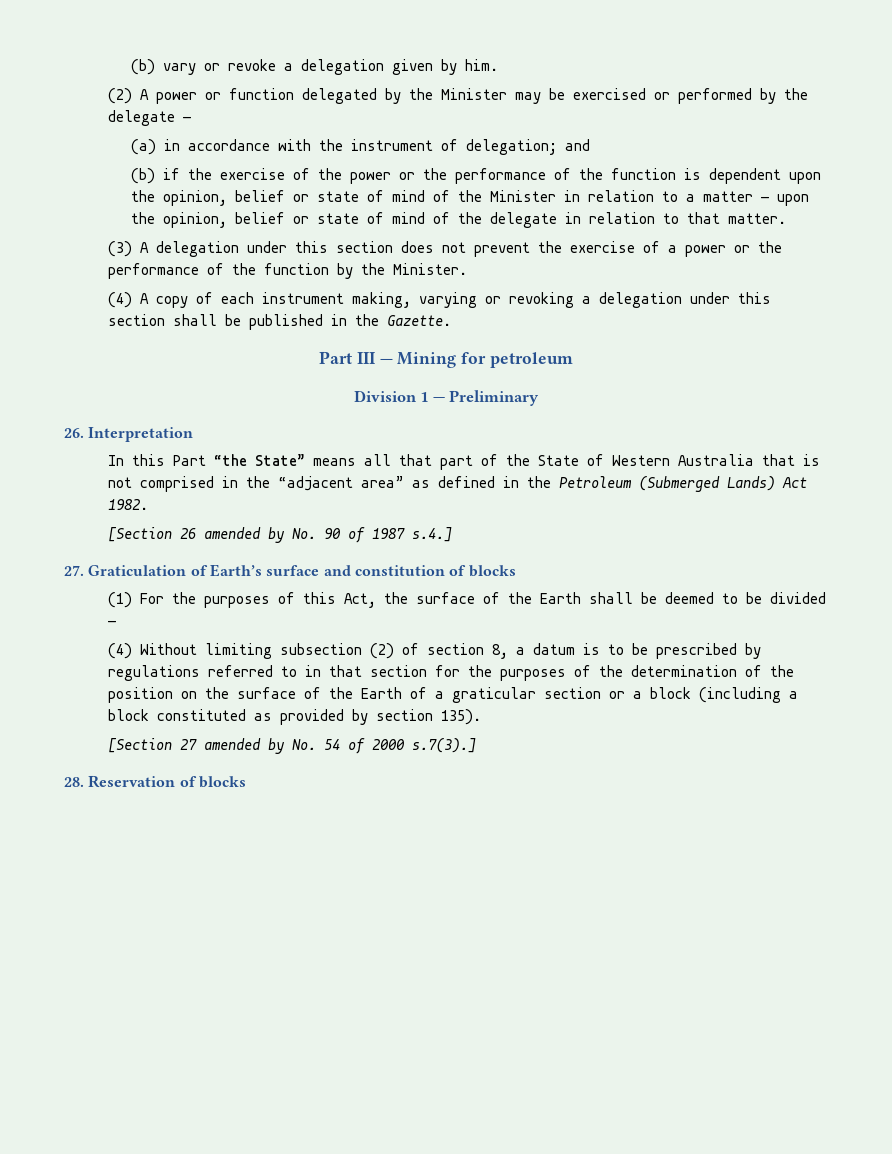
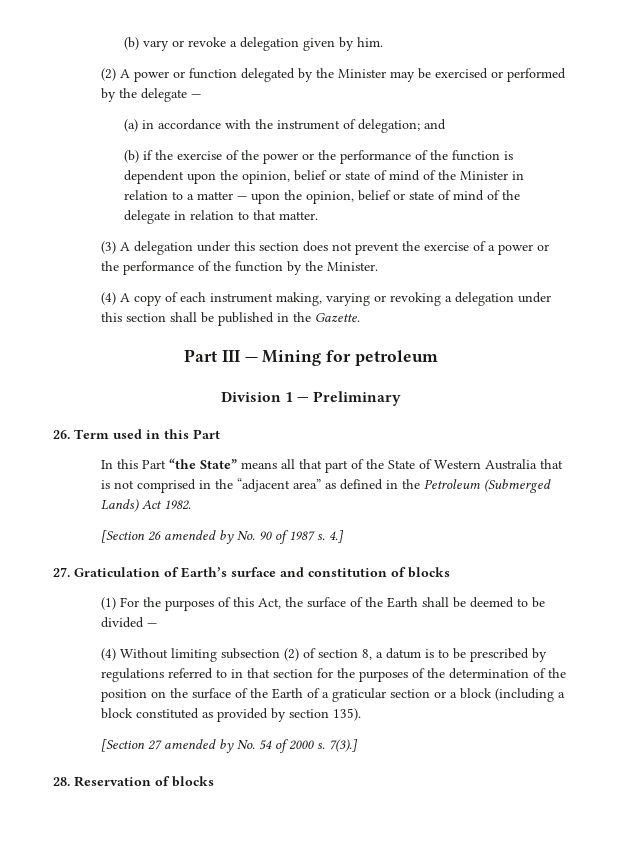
[88,427,194,442] Interpretation -> [74,429,220,439] Term used in this Part
[412,527,453,542] s.4.] -> [316,530,344,543] s. 4.]
[412,738,477,753] s.7(3).] -> [316,739,358,752] s. 7(3).]

